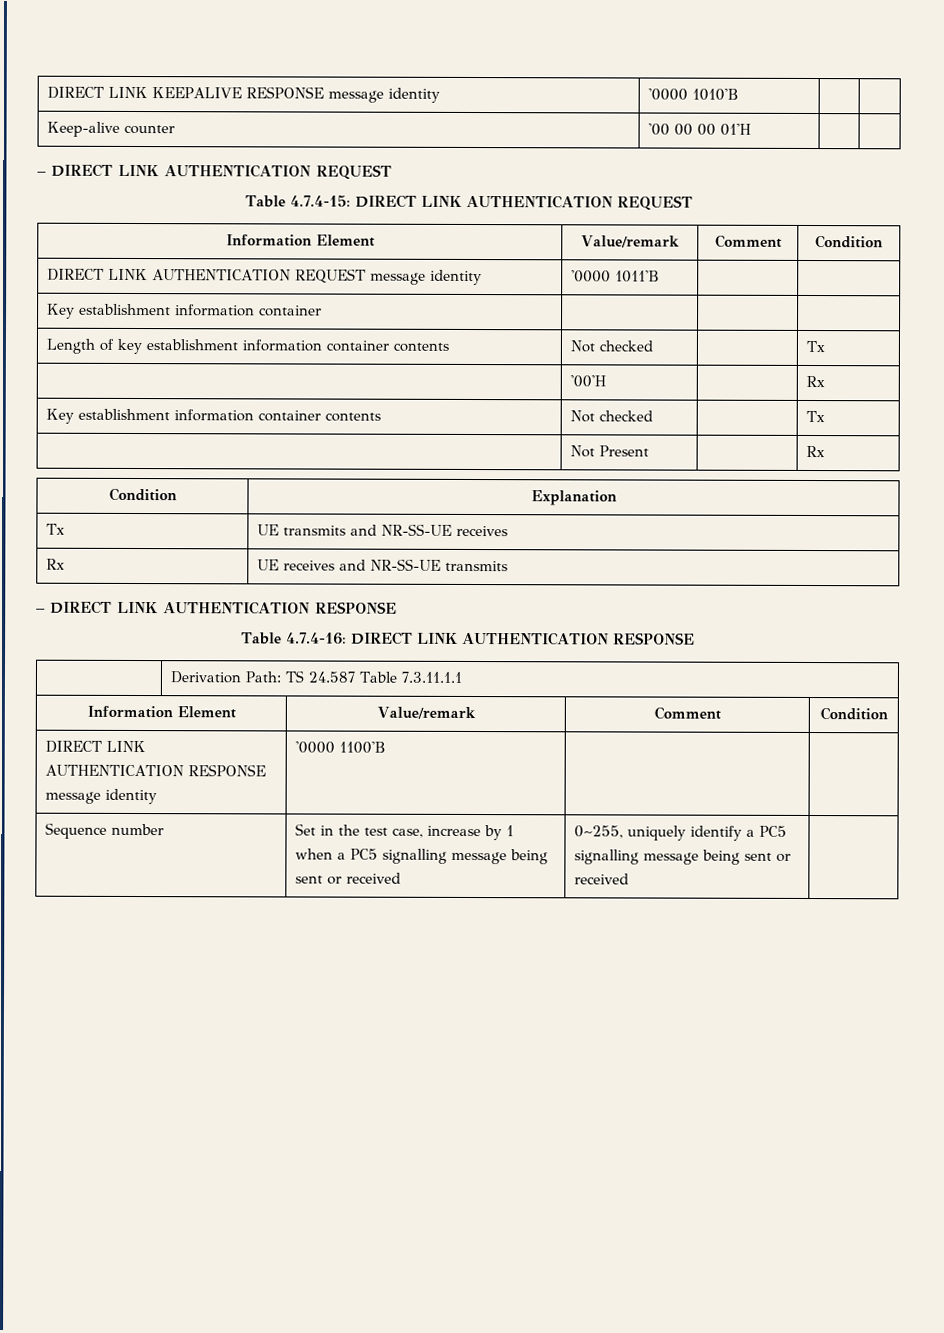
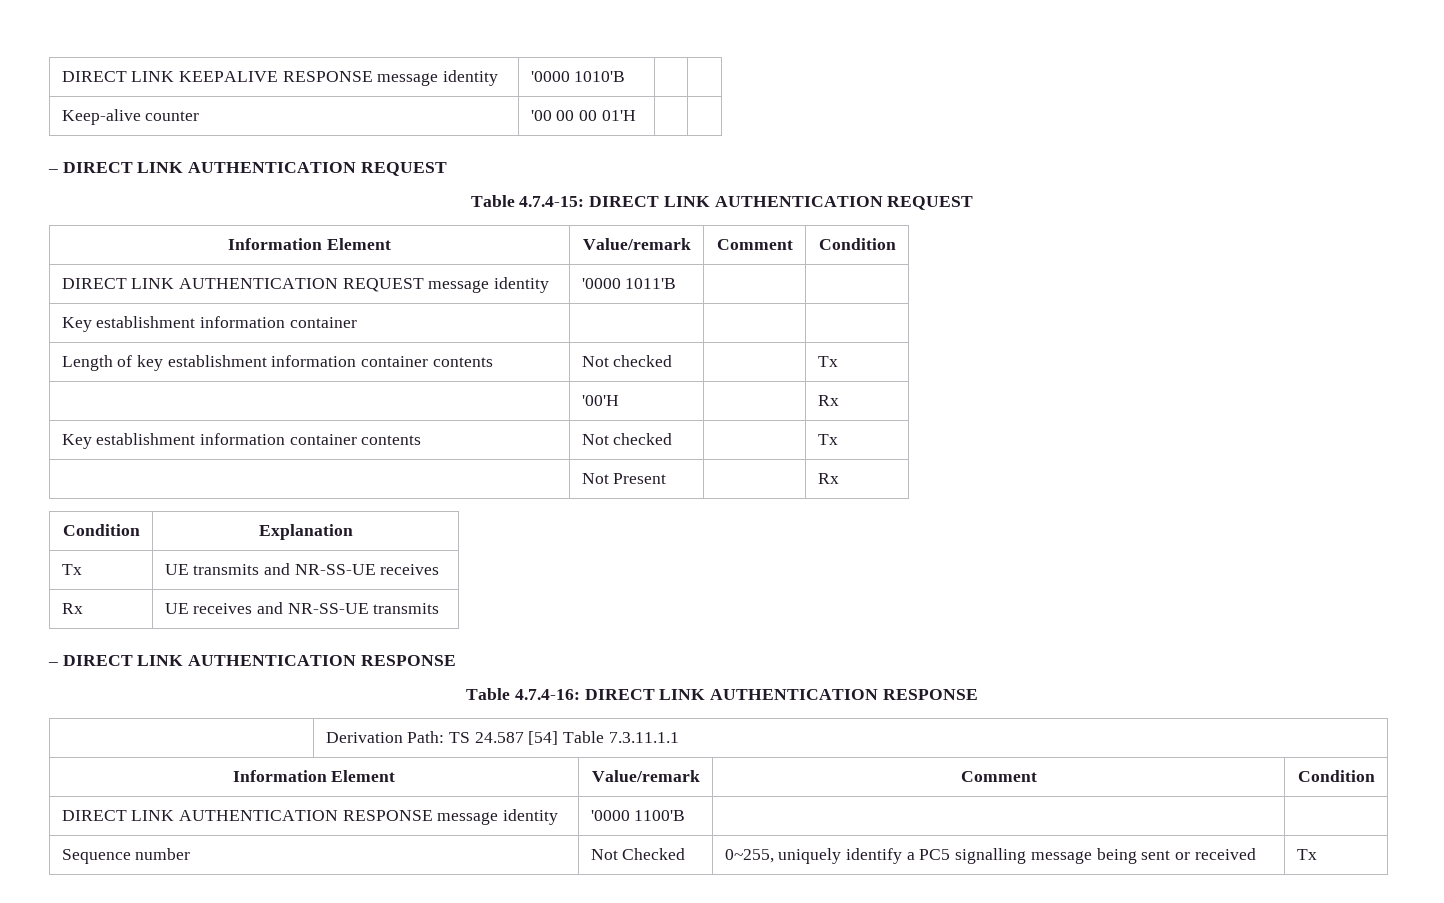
(356, 677) none -> [528,731,559,745] [54]
[295,823,515,841] [295,848,549,865] [295,872,402,885] Set in the test case, increase by 1 when a PC5 signalling message being sent or received -> [590,848,686,860] Not Checked
(630, 879) none -> [1296,849,1317,860] Tx

